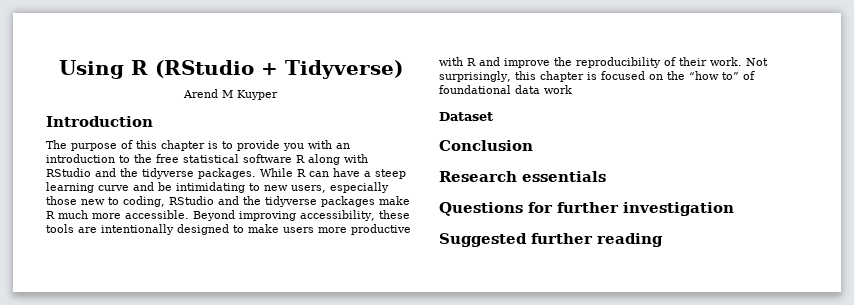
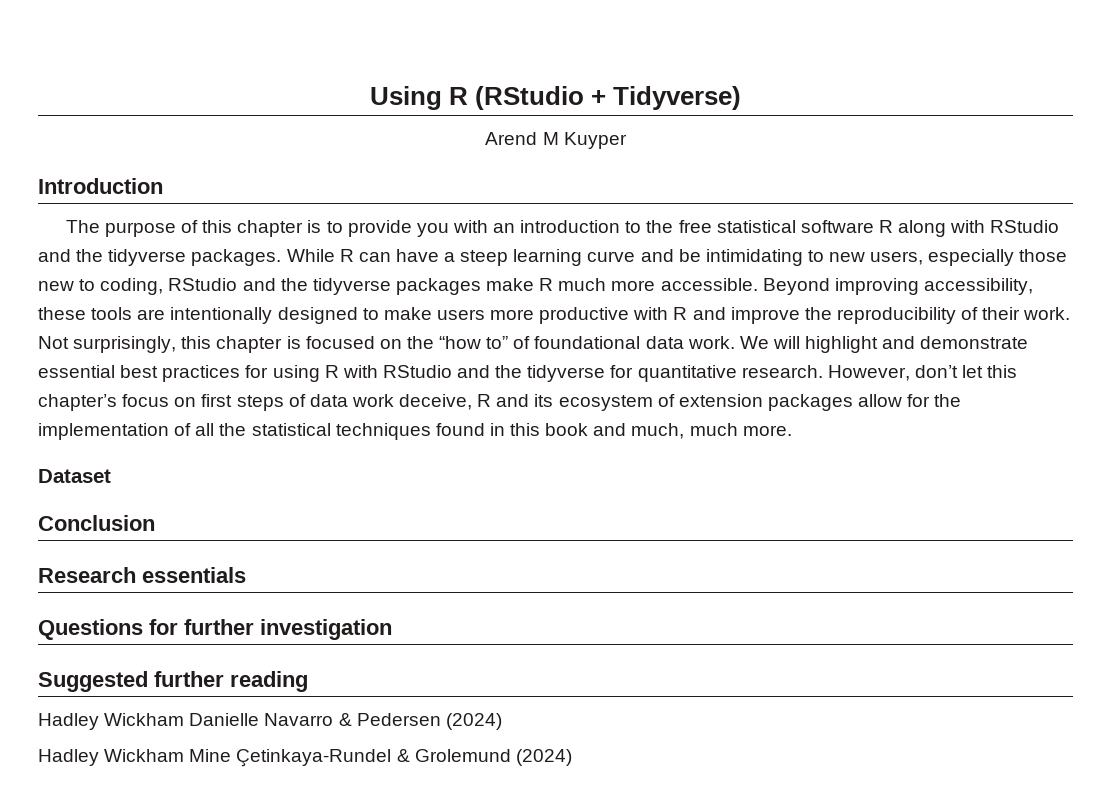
[544,85,572,94] work -> [687,336,1029,353] [38,365,1018,382] [38,394,962,411] [38,423,792,440] work. We will highlight and demonstrate essential best practices for using R with RStudio and the tidyverse for quantitative research. However, don’t let this chapter’s focus on first steps of data work deceive, R and its ecosystem of extension packages allow for the implementation of all the statistical techniques found in this book and much, much more.
(663, 240) none -> [38,713,502,730] [38,749,572,767] // Hadley Wickham Danielle Navarro & Pedersen (2024) // Hadley Wickham Mine Çetinkaya-Rundel & Grolemund (2024)

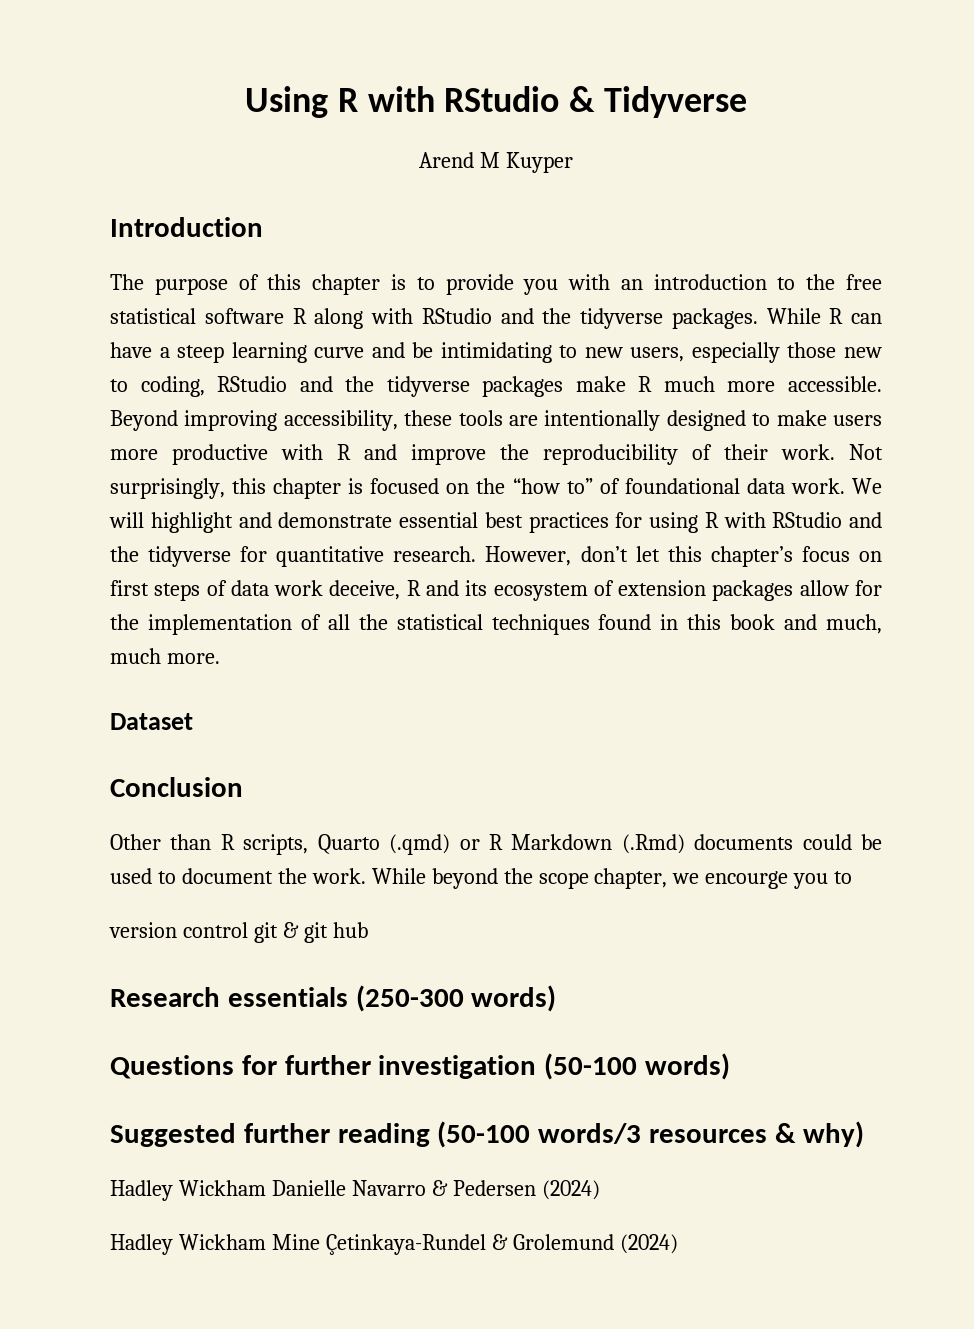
[475,86,742,110] (RStudio + Tidyverse) -> [367,86,747,118] with RStudio & Tidyverse
(155, 523) none -> [110,834,882,855] [110,868,853,889] [109,922,368,943] // Other than R scripts, Quarto (.qmd) or R Markdown (.Rmd) documents could be used to document the work. While beyond the scope chapter, we encourge you to // version control git & git hub
(246, 575) none -> [355,985,557,1012] (250-300 words)
(392, 629) none -> [544,1053,731,1080] (50-100 words)
(308, 681) none -> [437,1121,864,1148] (50-100 words/3 resources & why)

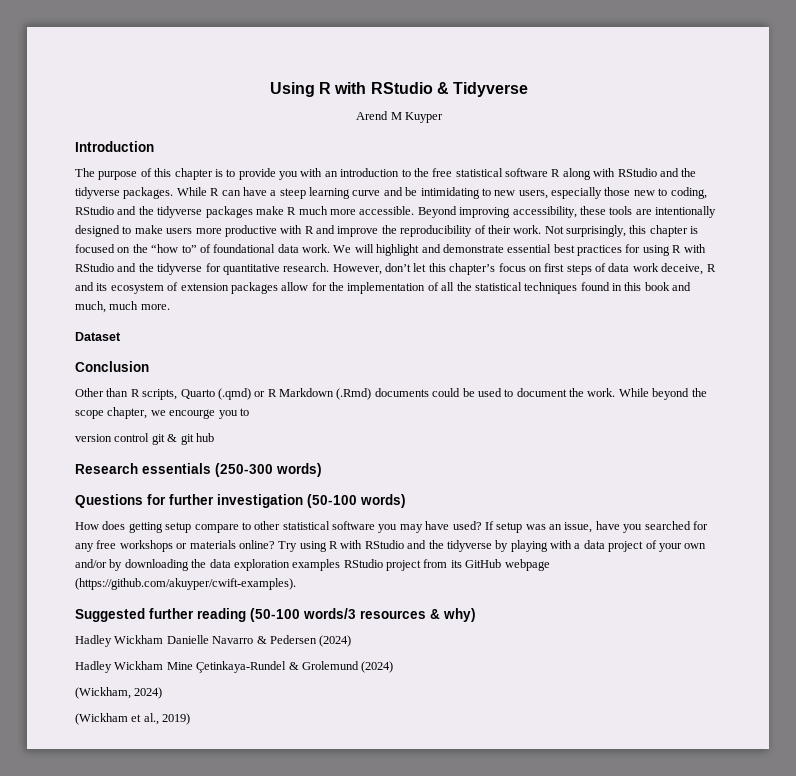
(731, 1066) none -> [75,521,708,533] [75,540,707,552] [75,559,550,571] [75,578,296,590] // How does getting setup compare to other statistical software you may have used? If setup was an issue, have you searched for any free workshops or materials online? Try using R with RStudio and the tidyverse by playing with a data project of your own and/or by downloading the data exploration examples RStudio project from its GitHub webpage (https://github.com/akuyper/cwift-examples).
(678, 1244) none -> [75,687,163,699] [75,713,191,725] // (Wickham, 2024) // (Wickham et al., 2019)

